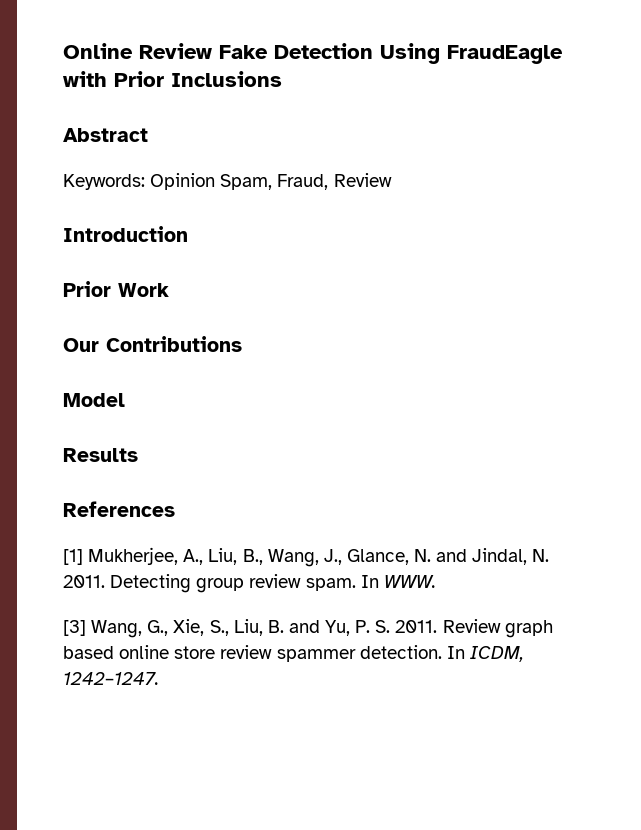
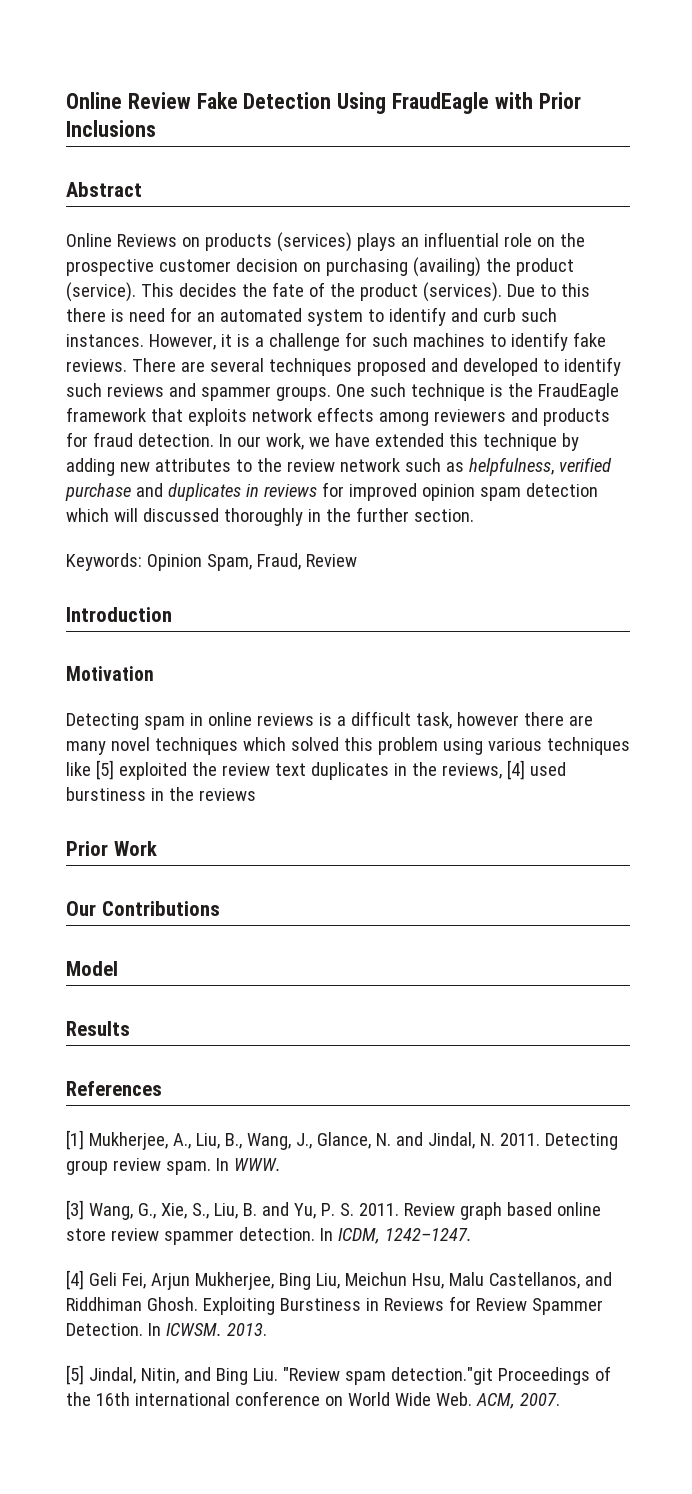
(148, 135) none -> [66,232,585,252] [66,257,574,277] [66,282,590,302] [66,307,557,326] [66,332,606,351] [66,357,621,376] [66,383,619,401] [66,407,610,426] [66,432,579,451] [66,457,612,476] [65,482,598,501] [66,507,474,526] // Online Reviews on products (services) plays an influential role on the prospective customer decision on purchasing (availing) the product (service). This decides the fate of the product (services). Due to this there is need for an automated system to identify and curb such instances. However, it is a challenge for such machines to identify fake reviews. There are several techniques proposed and developed to identify such reviews and spammer groups. One such technique is the FraudEagle framework that exploits network effects among reviewers and products for fraud detection. In our work, we have extended this technique by adding new attributes to the review network such as helpfulness, verified purchase and duplicates in reviews for improved opinion spam detection which will discussed thoroughly in the further section.
(188, 234) none -> [66,666,154,681] [66,711,593,730] [66,737,630,755] [66,760,566,780] [66,787,256,801] // Motivation // Detecting spam in online reviews is a difficult task, however there are many novel techniques which solved this problem using various techniques like [5] exploited the review text duplicates in the reviews, [4] used burstiness in the reviews
(159, 678) none -> [66,1270,612,1290] [66,1296,603,1315] [66,1323,267,1336] [66,1365,611,1385] [66,1391,560,1409] // [4] Geli Fei, Arjun Mukherjee, Bing Liu, Meichun Hsu, Malu Castellanos, and Riddhiman Ghosh. Exploiting Burstiness in Reviews for Review Spammer Detection. In ICWSM. 2013. // [5] Jindal, Nitin, and Bing Liu. "Review spam detection."git Proceedings of the 16th international conference on World Wide Web. ACM, 2007.

